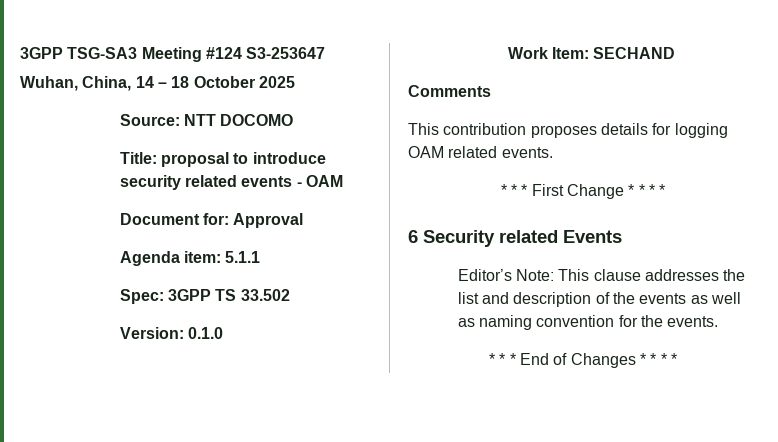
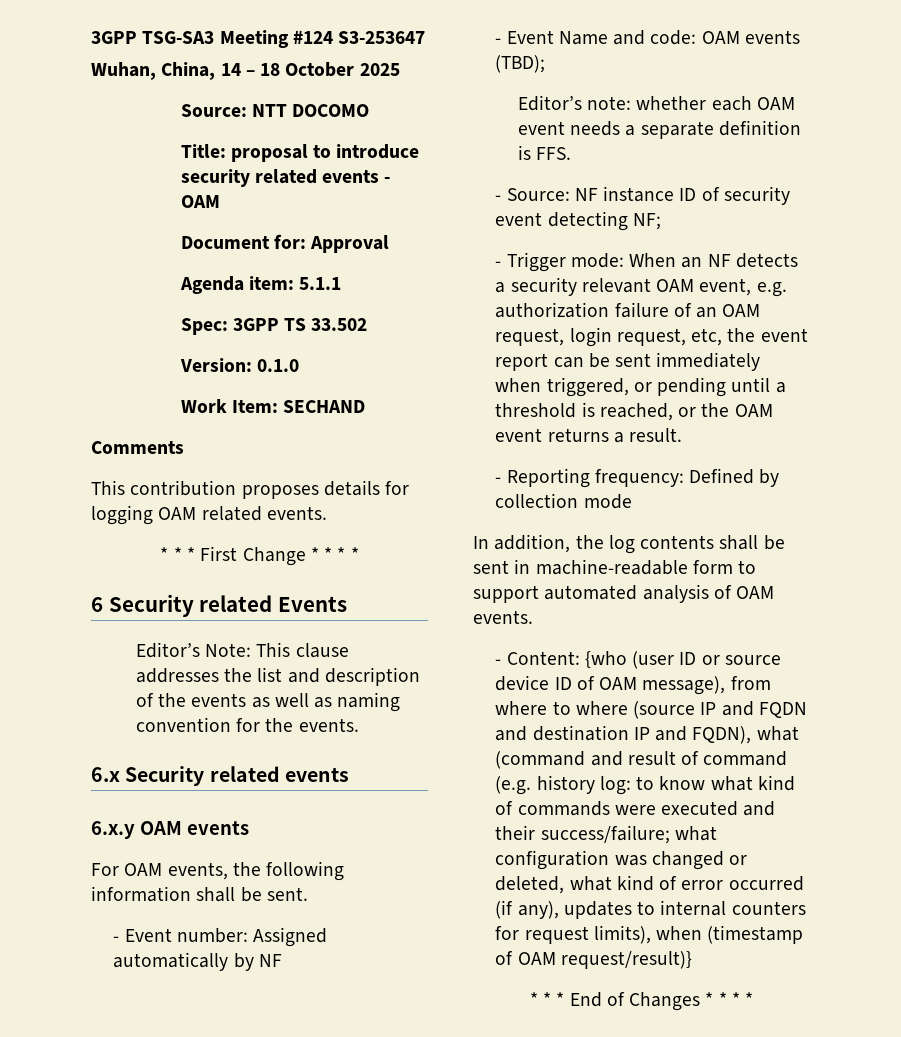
(719, 321) none -> [91,766,349,786] [91,821,249,839] [91,861,345,881] [91,886,308,902] [113,927,328,947] [113,952,282,971] [495,30,801,45] [495,55,546,73] [517,95,795,111] [517,120,801,139] [517,145,572,160] [495,186,791,205] [495,211,661,231] [495,252,799,272] [495,277,787,297] [495,302,761,318] [495,327,808,347] [495,352,761,371] [495,377,786,397] [495,402,773,421] [495,428,683,443] [495,468,780,488] [495,493,632,509] [473,534,785,554] [473,559,757,575] [473,584,775,603] [473,610,533,624] [495,651,782,669] [495,675,771,695] [495,701,808,719] [495,725,799,744] [495,751,788,769] [495,775,796,795] [495,801,776,816] [495,825,717,844] [495,850,748,870] [495,875,804,894] [495,900,806,919] [495,925,804,944] [495,951,692,969] // 6.x Security related events // 6.x.y OAM events // For OAM events, the following information shall be sent. // - Event number: Assigned automatically by NF // - Event Name and code: OAM events (TBD); // Editor’s note: whether each OAM event needs a separate definition is FFS. // - Source: NF instance ID of security event detecting NF; // - Trigger mode: When an NF detects a security relevant OAM event, e.g. authorization failure of an OAM request, login request, etc, the event report can be sent immediately when triggered, or pending until a threshold is reached, or the OAM event returns a result. // - Reporting frequency: Defined by collection mode // In addition, the log contents shall be sent in machine-readable form to support automated analysis of OAM events. // - Content: {who (user ID or source device ID of OAM message), from where to where (source IP and FQDN and destination IP and FQDN), what (command and result of command (e.g. history log: to know what kind of commands were executed and their success/failure; what configuration was changed or deleted, what kind of error occurred (if any), updates to internal counters for request limits), when (timestamp of OAM request/result)}

